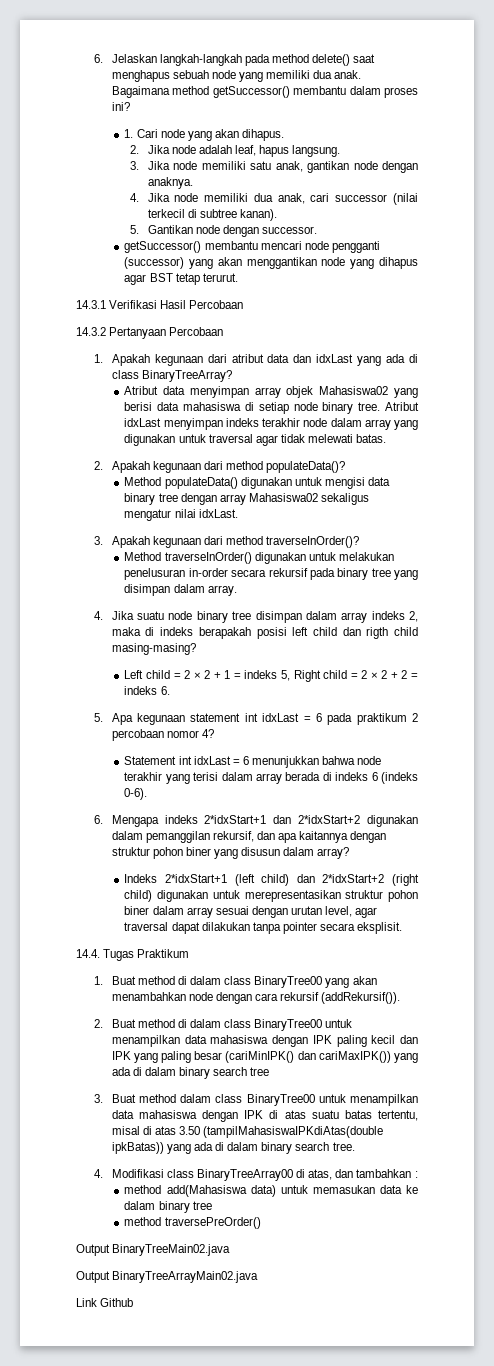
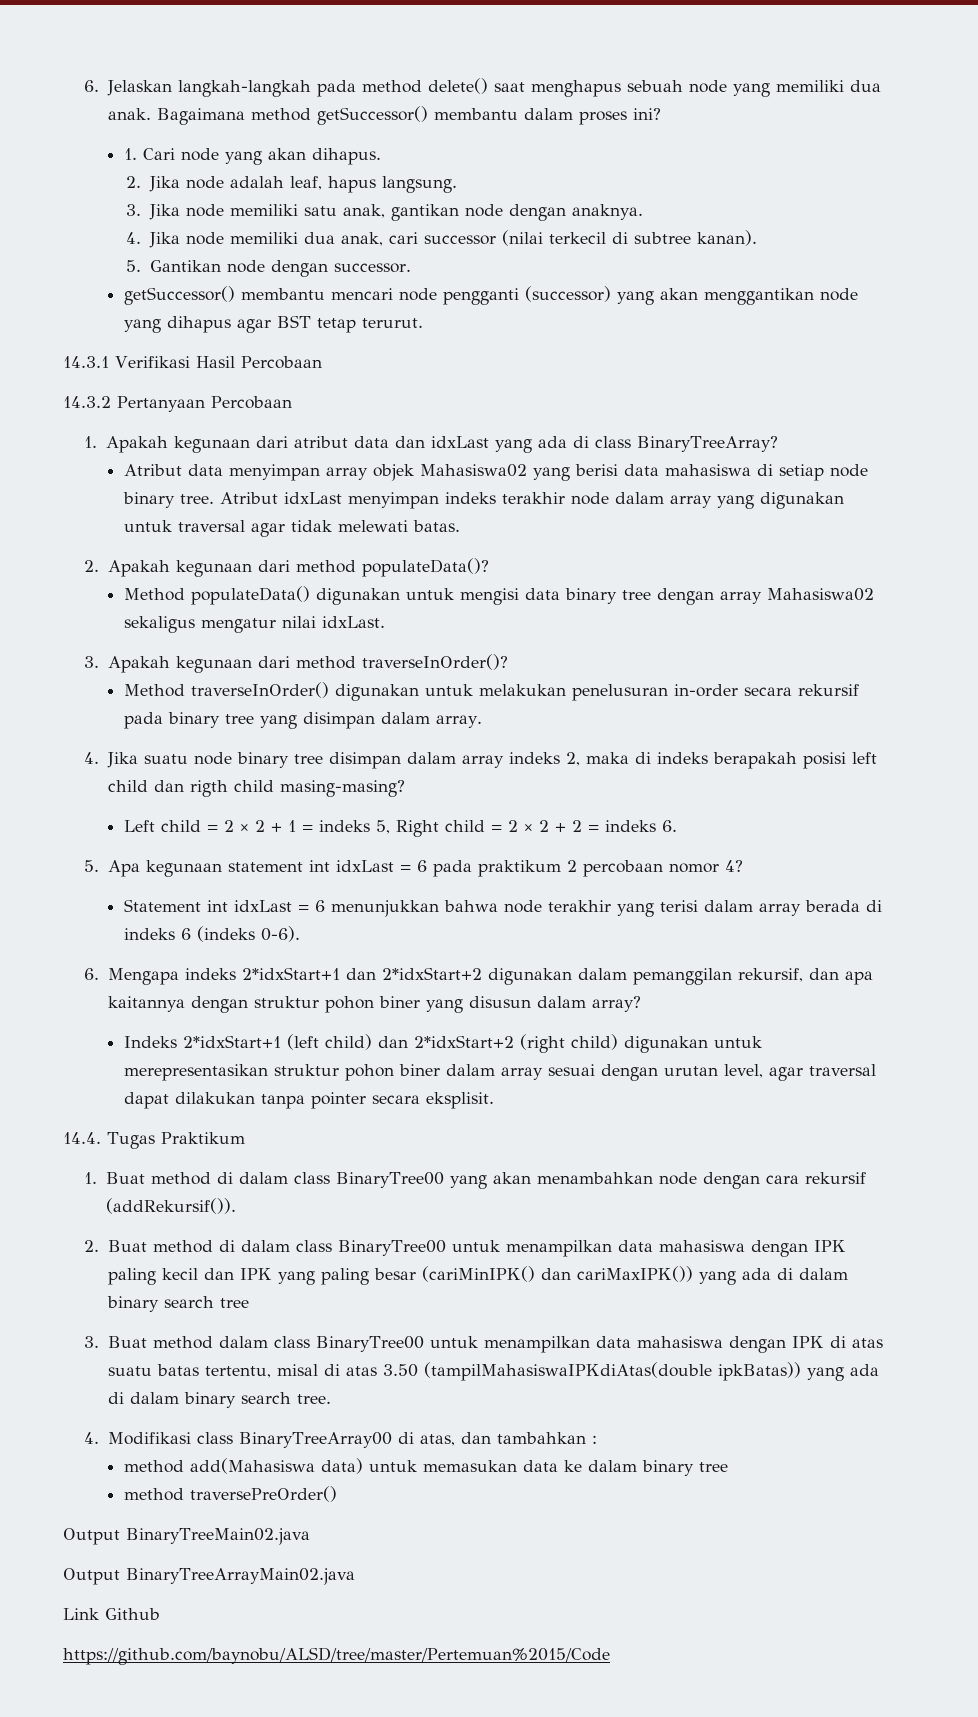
(134, 1302) none -> [63,1647,610,1665] // https://github.com/baynobu/ALSD/tree/master/Pertemuan%2015/Code

